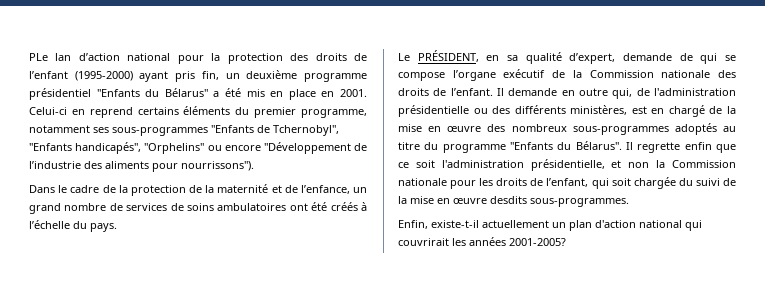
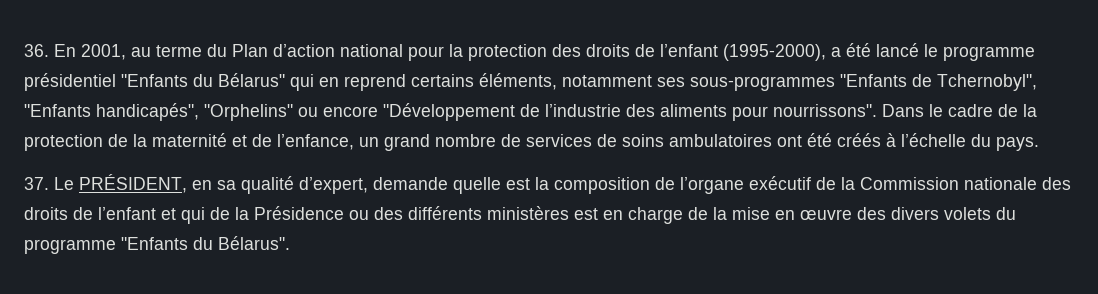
[29,53,72,61] PLe lan -> [24,44,268,60] 36. En 2001, au terme du Plan
[74,70,298,82] (1995-2000) ayant pris fin, un deuxième -> [723,43,938,61] (1995-2000), a été lancé le
[213,88,367,100] [29,106,367,118] a été mis en place en 2001. Celui-ci en reprend certains éléments du premier programme, -> [290,73,557,91] qui en reprend certains éléments,
[181,161,254,171] nourrissons"). // -> [773,104,877,117] nourrissons".
(117, 227) none -> [24,177,49,190] 37.
[679,53,736,64] [398,72,445,81] de qui se compose -> [453,177,675,194] quelle est la composition de
[450,88,736,99] [398,105,469,117] l’enfant. Il demande en outre qui, de l'administration présidentielle -> [98,206,344,224] l’enfant et qui de la Présidence
[570,105,628,115] ministères, -> [487,206,569,220] ministères
[668,105,705,117] chargé -> [628,207,683,224] charge
[511,123,736,135] [398,142,420,150] nombreux sous-programmes adoptés au titre -> [891,207,991,220] divers volets
[626,142,736,153] [398,159,736,171] [398,177,736,189] [398,196,629,207] [398,220,702,231] [398,237,566,246] Il regrette enfin que ce soit l'administration présidentielle, et non la Commission nationale pour les droits de l’enfant, qui soit chargée du suivi de la mise en œuvre desdits sous-programmes. // Enfin, existe-t-il actuellement un plan d'action national qui couvrirait les années 2001-2005? -> (290, 243) none

